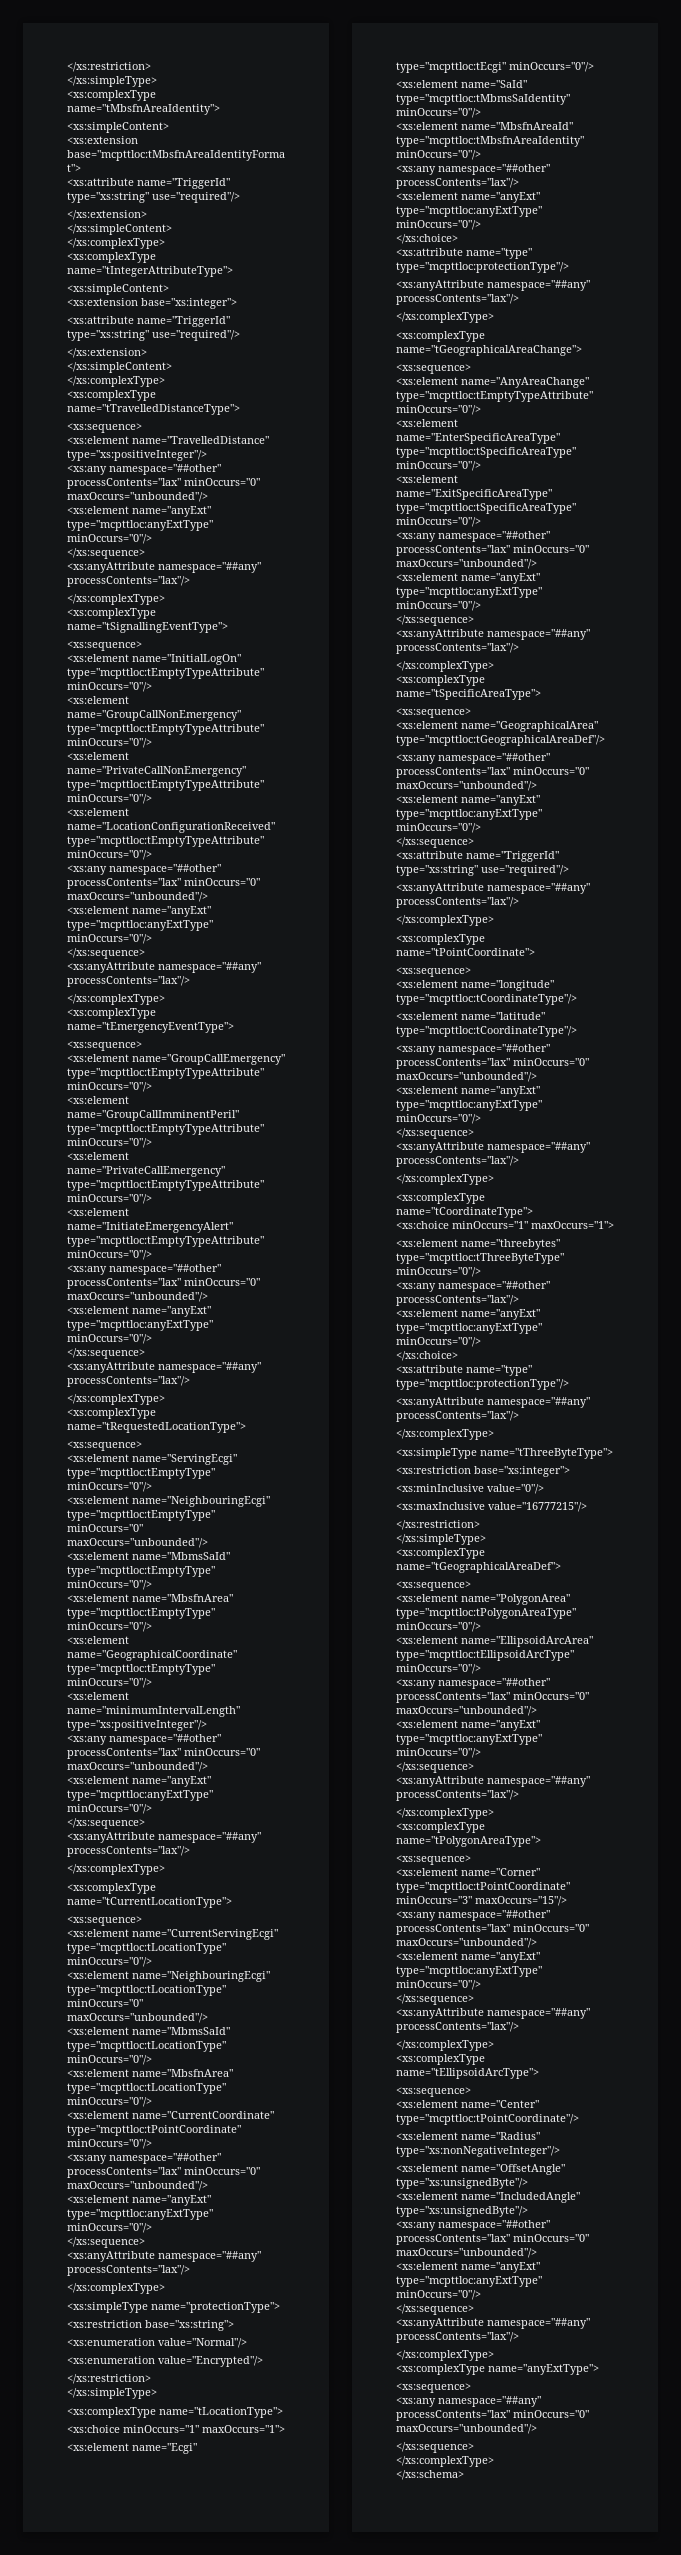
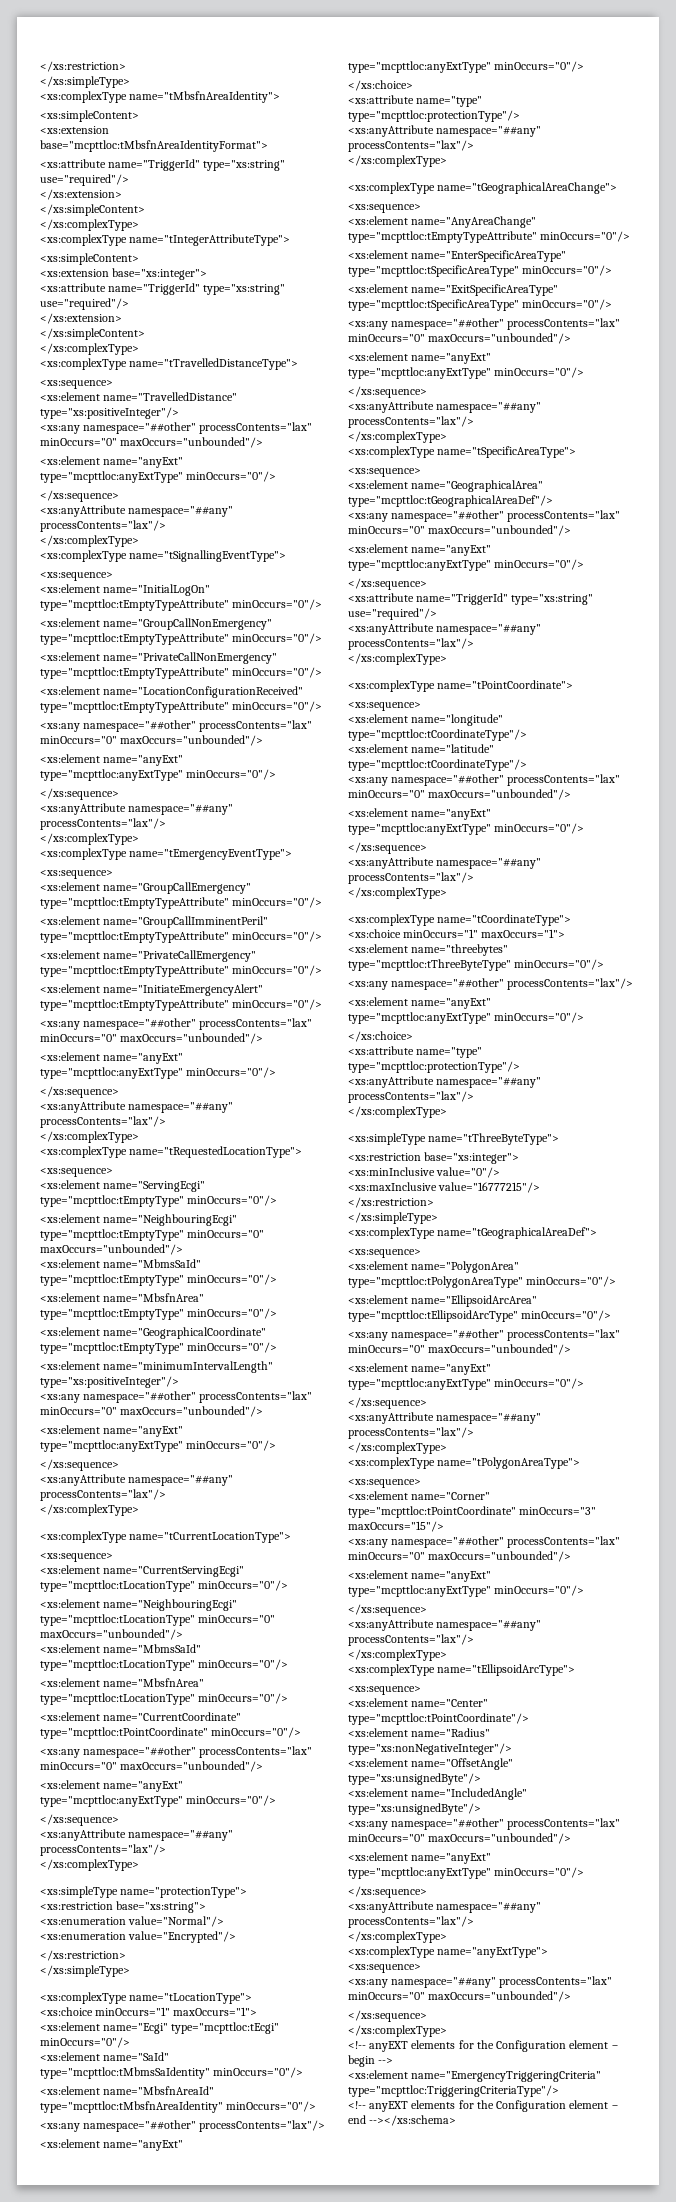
[396,2470,464,2480] </xs:schema> -> [348,2040,618,2052] [348,2055,394,2067] [348,2070,602,2082] [348,2085,559,2097] [348,2100,618,2112] [348,2115,457,2126] <!-- anyEXT elements for the Configuration element – begin --> // <xs:element name="EmergencyTriggeringCriteria" type="mcpttloc:TriggeringCriteriaType"/> // <!-- anyEXT elements for the Configuration element – end --></xs:schema>

